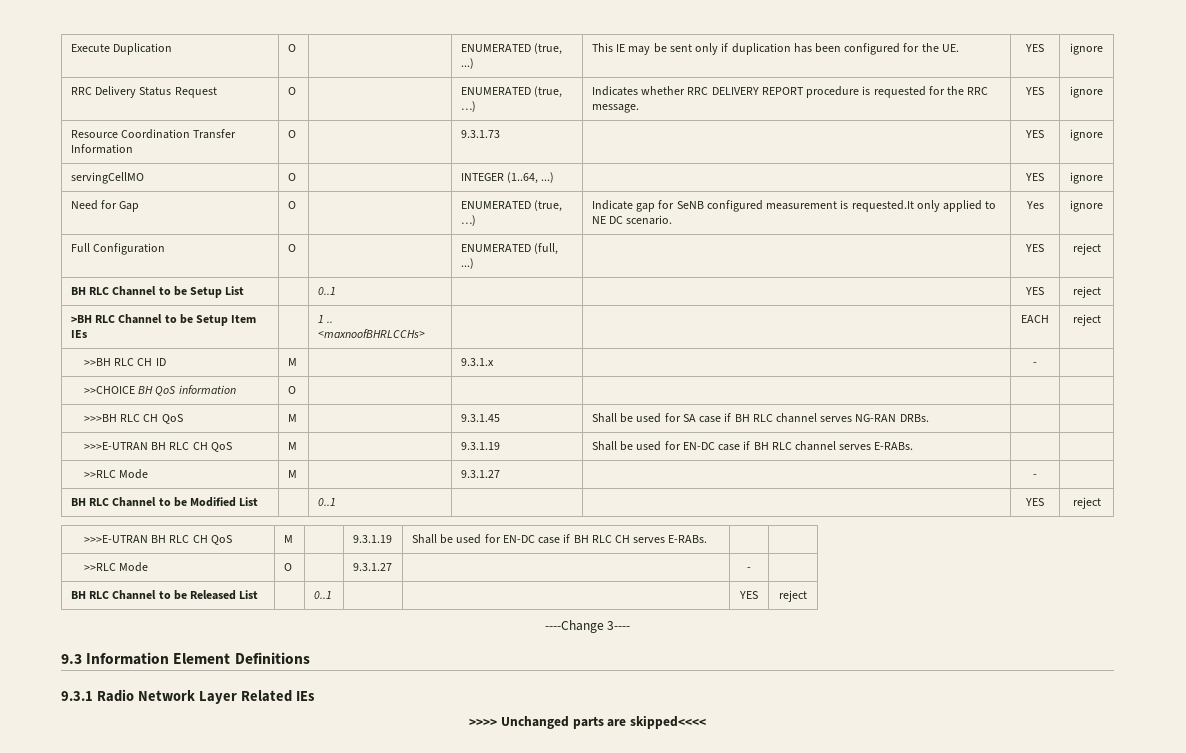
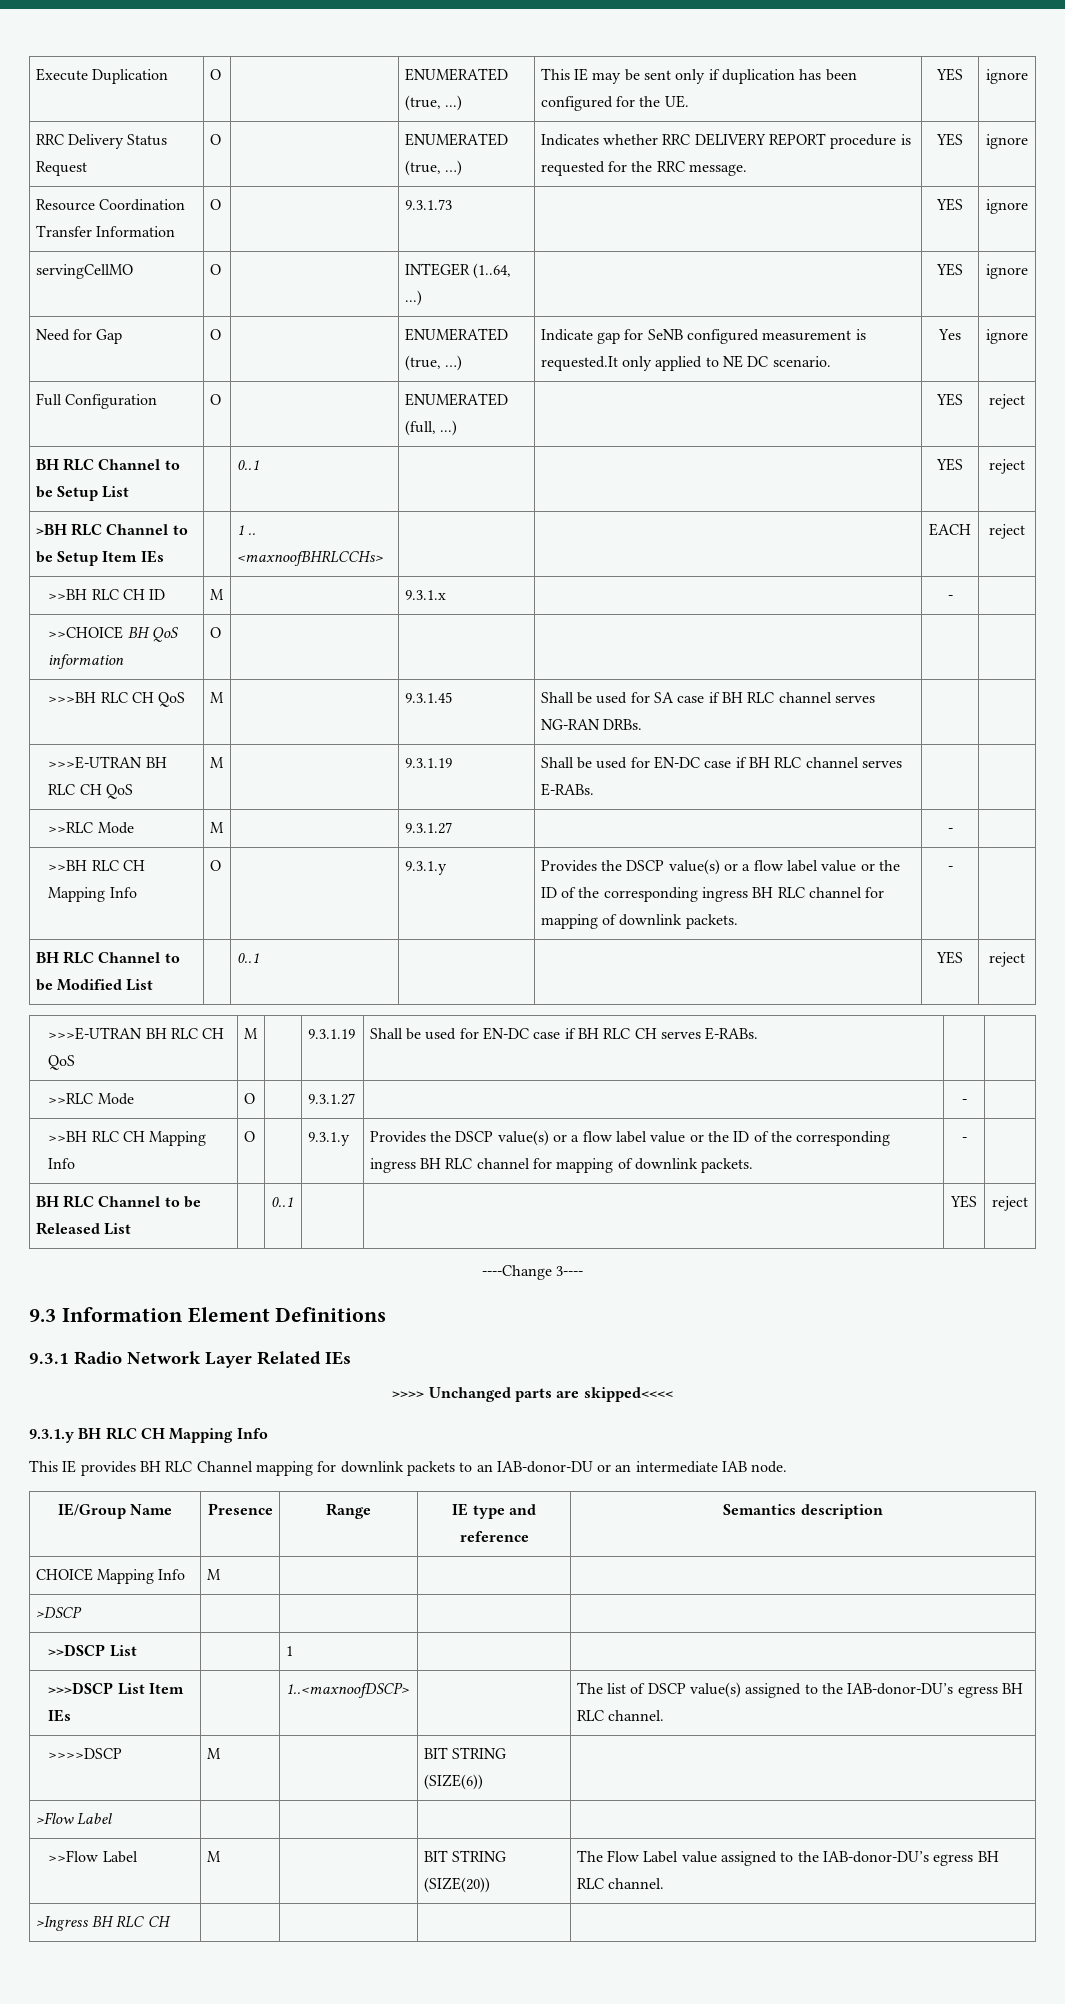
(1037, 476) none -> [48,860,146,871] [48,887,137,902] [209,860,221,871] [404,861,447,875] [540,859,900,875] [540,887,885,902] [540,914,738,929] [947,866,953,871] // >>BH RLC CH Mapping Info | O | | 9.3.1.y | Provides the DSCP value(s) or a flow label value or the ID of the corresponding ingress BH RLC channel for mapping of downlink packets. | - |
(751, 569) none -> [48,1131,207,1146] [48,1158,76,1169] [243,1131,255,1142] [307,1132,350,1146] [369,1130,891,1146] [369,1158,754,1173] [961,1137,967,1142] // >>BH RLC CH Mapping Info | O | | 9.3.1.y | Provides the DSCP value(s) or a flow label value or the ID of the corresponding ingress BH RLC channel for mapping of downlink packets. | - |
(706, 722) none -> [29,1427,268,1443] [29,1460,788,1476] [57,1503,173,1519] [207,1503,273,1515] [326,1503,371,1519] [452,1503,536,1519] [459,1531,529,1542] [723,1504,883,1519] [35,1568,186,1584] [206,1569,221,1580] [35,1606,82,1618] [48,1644,137,1657] [285,1646,293,1656] [48,1682,185,1695] [48,1709,72,1722] [285,1682,409,1698] [576,1682,1023,1698] [576,1710,665,1721] [48,1748,123,1759] [206,1748,221,1759] [423,1747,507,1759] [423,1774,483,1790] [35,1812,113,1825] [48,1850,138,1863] [206,1851,221,1862] [423,1850,507,1862] [423,1877,490,1893] [576,1850,999,1866] [576,1878,665,1889] [35,1915,171,1931] // 9.3.1.y BH RLC CH Mapping Info // This IE provides BH RLC Channel mapping for downlink packets to an IAB-donor-DU or an intermediate IAB node. // IE/Group Name | Presence | Range | IE type and reference | Semantics description // CHOICE Mapping Info | M | | | // >DSCP | | | | // >>DSCP List | | 1 | | // >>>DSCP List Item IEs | | 1..<maxnoofDSCP> | | The list of DSCP value(s) assigned to the IAB-donor-DU’s egress BH RLC channel. // >>>>DSCP | M | | BIT STRING (SIZE(6)) | // >Flow Label | | | | // >>Flow Label | M | | BIT STRING (SIZE(20)) | The Flow Label value assigned to the IAB-donor-DU’s egress BH RLC channel. // >Ingress BH RLC CH | | | |

